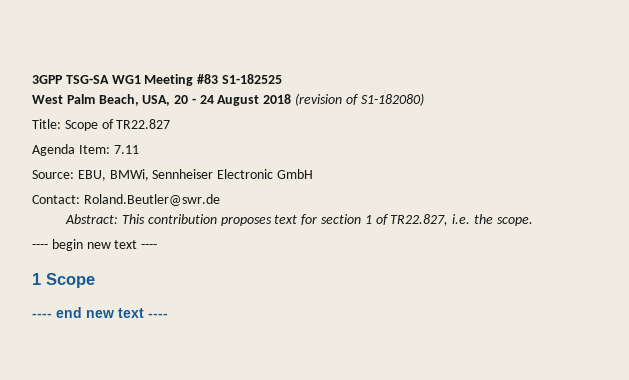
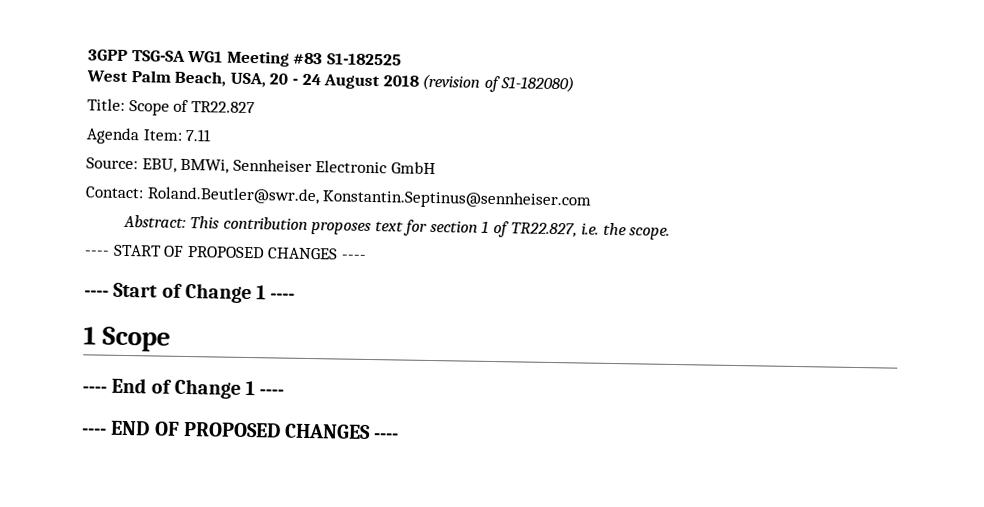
[83,194,220,206] Roland.Beutler@swr.de -> [146,186,592,210] Roland.Beutler@swr.de, Konstantin.Septinus@sennheiser.com
[51,239,158,251] [32,273,95,288] [32,307,144,318] begin new text ---- // 1 Scope // ---- end new text -> [112,244,366,260] [84,282,296,304] [83,326,172,352] [82,377,285,399] [81,420,372,440] START OF PROPOSED CHANGES ---- // ---- Start of Change 1 ---- // 1 Scope // ---- End of Change 1 ---- // ---- END OF PROPOSED CHANGES

